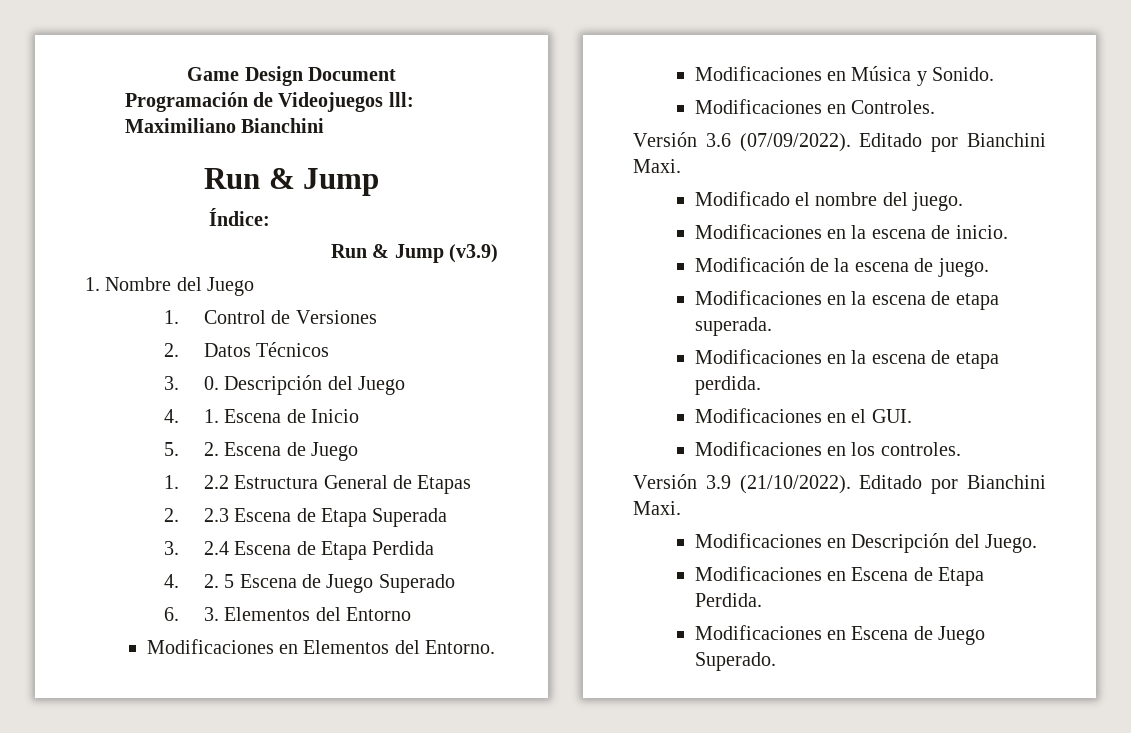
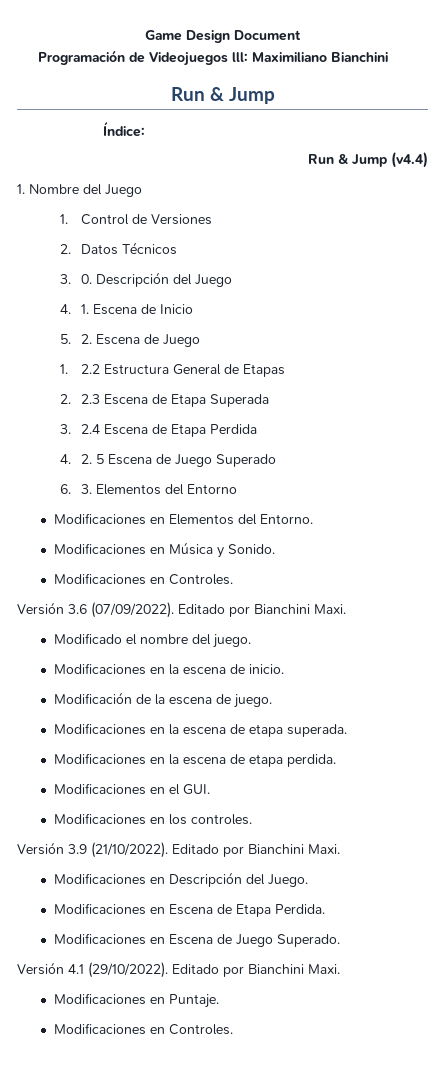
[448,244,498,263] (v3.9) -> [391,152,428,168] (v4.4)
(776, 661) none -> [17,962,340,978] [53,993,219,1008] [53,1023,233,1035] // Versión 4.1 (29/10/2022). Editado por Bianchini Maxi. // Modificaciones en Puntaje. // Modificaciones en Controles.

